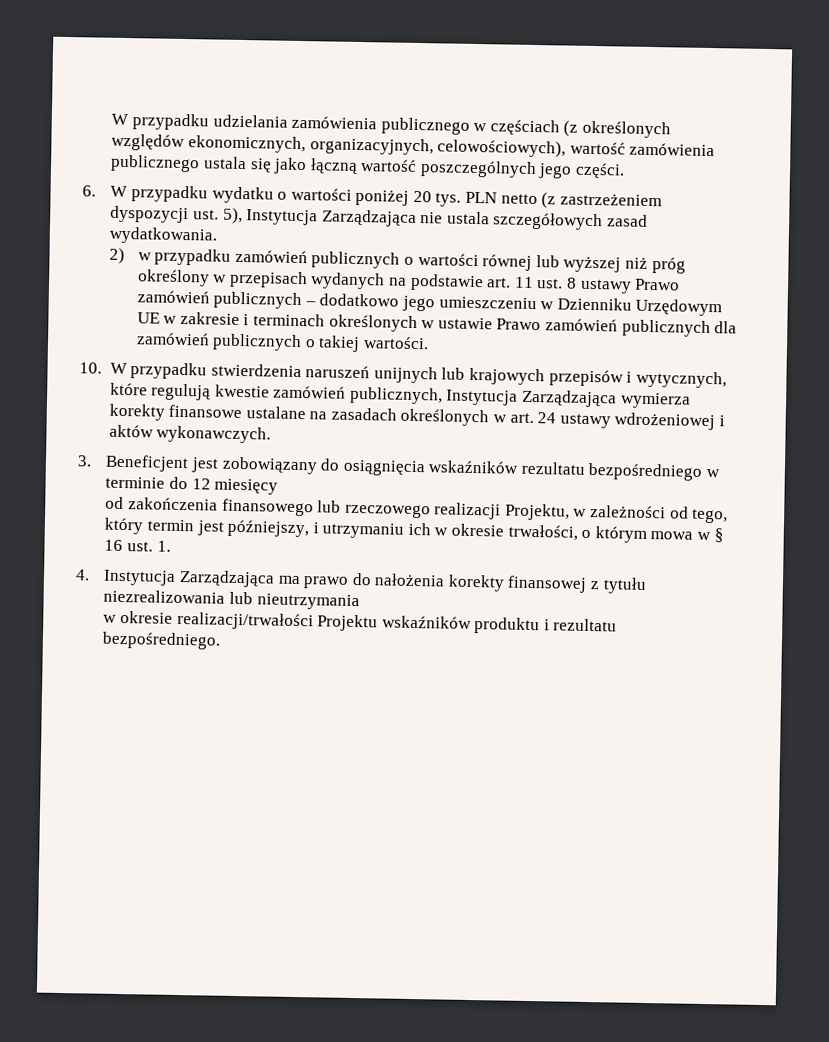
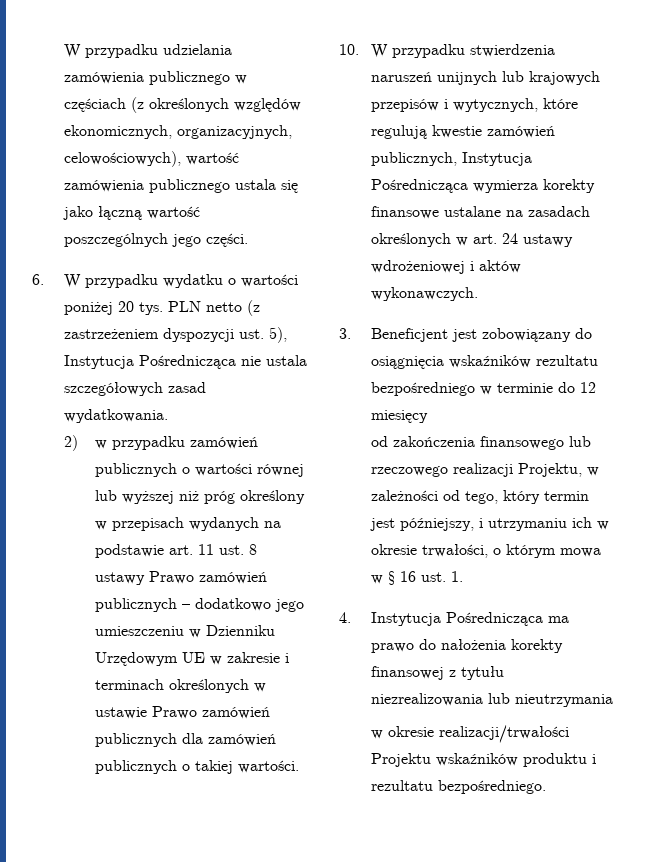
[321,209,417,227] Zarządzająca -> [138,355,236,369] Pośrednicząca
[521,389,618,408] Zarządzająca -> [370,179,468,193] Pośrednicząca
[178,569,275,588] Zarządzająca -> [445,612,543,626] Pośrednicząca

